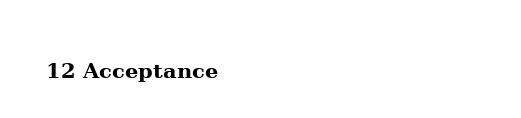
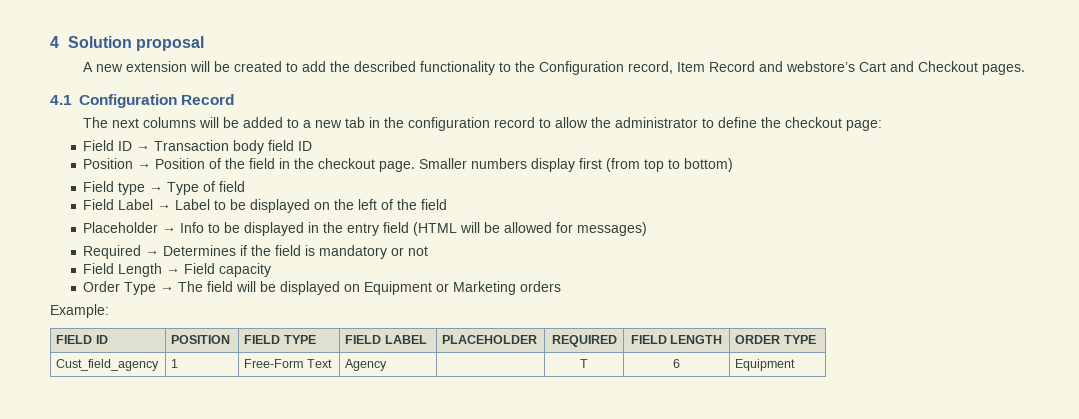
[46,63,218,82] 12 Acceptance -> [50,36,205,51] [82,61,1025,75] [50,94,235,108] [82,117,882,131] [83,140,313,154] [83,158,734,172] [83,181,246,195] [83,199,448,213] [83,222,648,236] [83,245,429,259] [83,263,272,277] [83,281,562,295] [50,304,109,318] [56,335,108,344] [171,335,231,344] [244,335,316,344] [345,335,427,344] [442,335,538,344] [551,335,617,347] [630,335,723,344] [735,335,816,344] [56,359,160,371] [171,359,179,368] [244,359,332,368] [345,359,388,371] [580,359,588,368] [673,359,680,368] [735,359,796,371] 4 Solution proposal // A new extension will be created to add the described functionality to the Configuration record, Item Record and webstore’s Cart and Checkout pages. // 4.1 Configuration Record // The next columns will be added to a new tab in the configuration record to allow the administrator to define the checkout page: // Field ID → Transaction body field ID // Position → Position of the field in the checkout page. Smaller numbers display first (from top to bottom) // Field type → Type of field // Field Label → Label to be displayed on the left of the field // Placeholder → Info to be displayed in the entry field (HTML will be allowed for messages) // Required → Determines if the field is mandatory or not // Field Length → Field capacity // Order Type → The field will be displayed on Equipment or Marketing orders // Example: // FIELD ID | POSITION | FIELD TYPE | FIELD LABEL | PLACEHOLDER | REQUIRED | FIELD LENGTH | ORDER TYPE // Cust_field_agency | 1 | Free-Form Text | Agency | | T | 6 | Equipment

